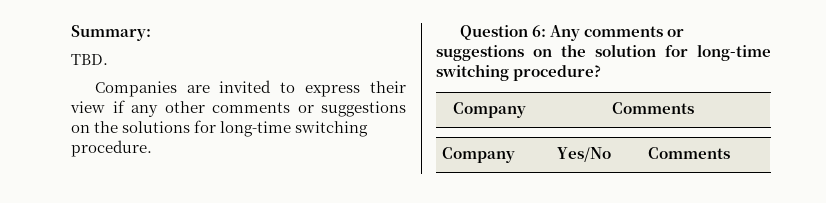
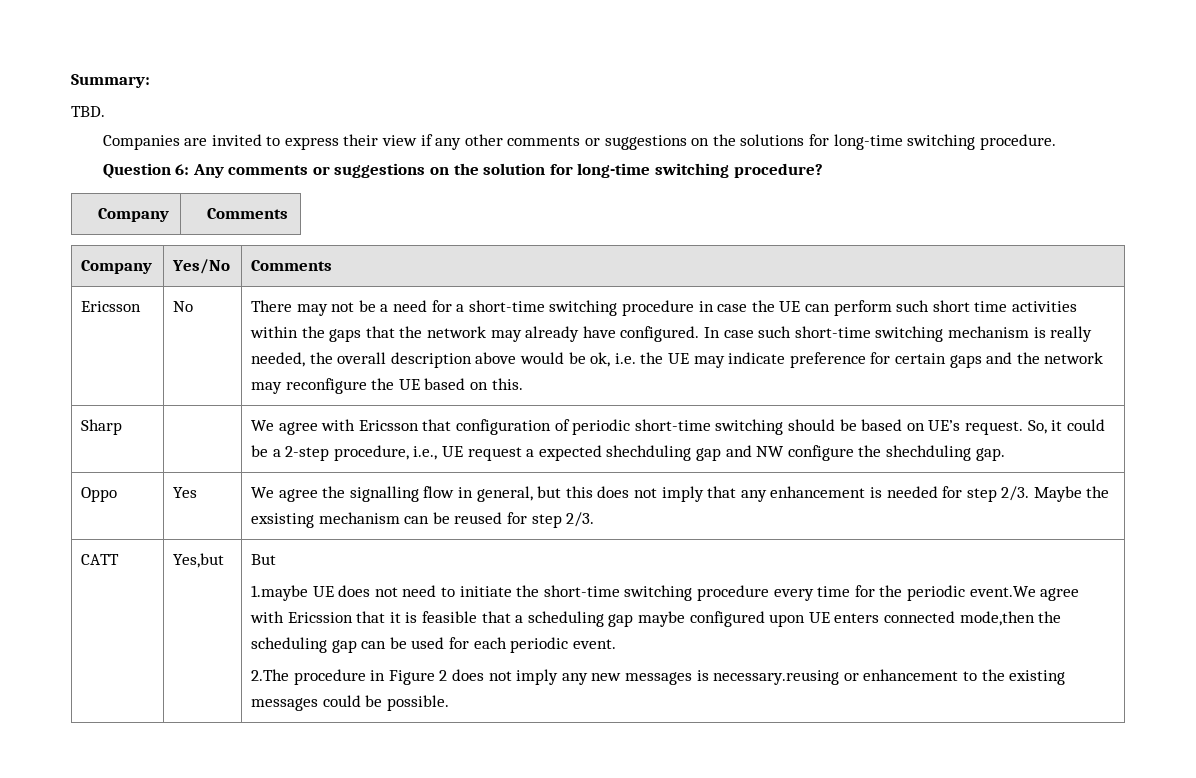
(731, 153) none -> [81,301,142,312] [173,301,194,312] [251,300,1077,316] [250,326,1093,342] [251,352,1104,368] [251,378,523,394] [81,419,123,435] [251,419,1105,435] [251,445,1005,461] [81,487,118,502] [173,487,198,498] [251,486,1110,502] [251,512,595,528] [81,554,120,565] [173,553,225,568] [251,554,277,565] [251,585,1080,601] [250,611,1062,627] [251,637,616,653] [251,669,1066,685] [251,695,449,711] // Ericsson | No | There may not be a need for a short-time switching procedure in case the UE can perform such short time activities within the gaps that the network may already have configured. In case such short-time switching mechanism is really needed, the overall description above would be ok, i.e. the UE may indicate preference for certain gaps and the network may reconfigure the UE based on this. // Sharp | | We agree with Ericsson that configuration of periodic short-time switching should be based on UE’s request. So, it could be a 2-step procedure, i.e., UE request a expected shechduling gap and NW configure the shechduling gap. // Oppo | Yes | We agree the signalling flow in general, but this does not imply that any enhancement is needed for step 2/3. Maybe the exsisting mechanism can be reused for step 2/3. // CATT | Yes,but | But // 1.maybe UE does not need to initiate the short-time switching procedure every time for the periodic event.We agree with Ericssion that it is feasible that a scheduling gap maybe configured upon UE enters connected mode,then the scheduling gap can be used for each periodic event. // 2.The procedure in Figure 2 does not imply any new messages is necessary.reusing or enhancement to the existing messages could be possible.

